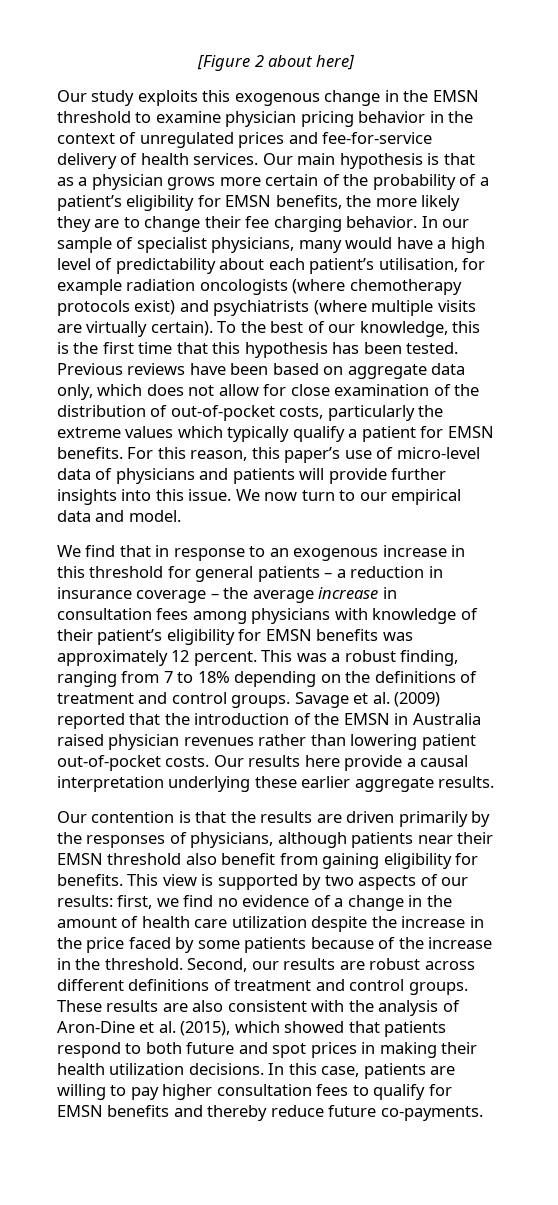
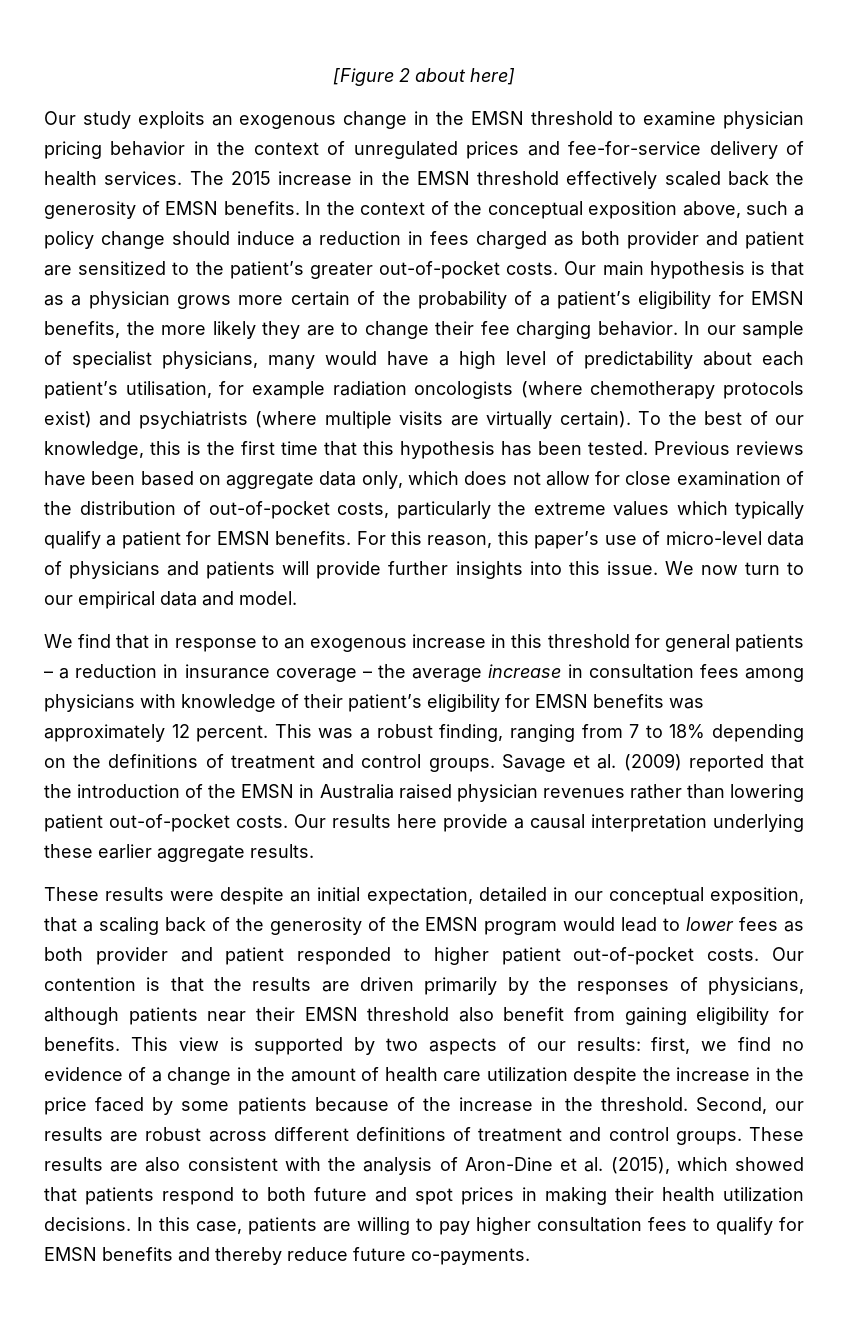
[202,90,231,102] this -> [211,115,233,126] an
(259, 159) none -> [189,171,804,189] [44,201,804,219] [44,231,804,249] [44,261,559,279] The 2015 increase in the EMSN threshold effectively scaled back the generosity of EMSN benefits. In the context of the conceptual exposition above, such a policy change should induce a reduction in fees charged as both provider and patient are sensitized to the patient’s greater out-of-pocket costs.
(495, 782) none -> [44,887,804,905] [44,917,804,935] [44,947,760,965] These results were despite an initial expectation, detailed in our conceptual exposition, that a scaling back of the generosity of the EMSN program would lead to lower fees as both provider and patient responded to higher patient out-of-pocket costs.

